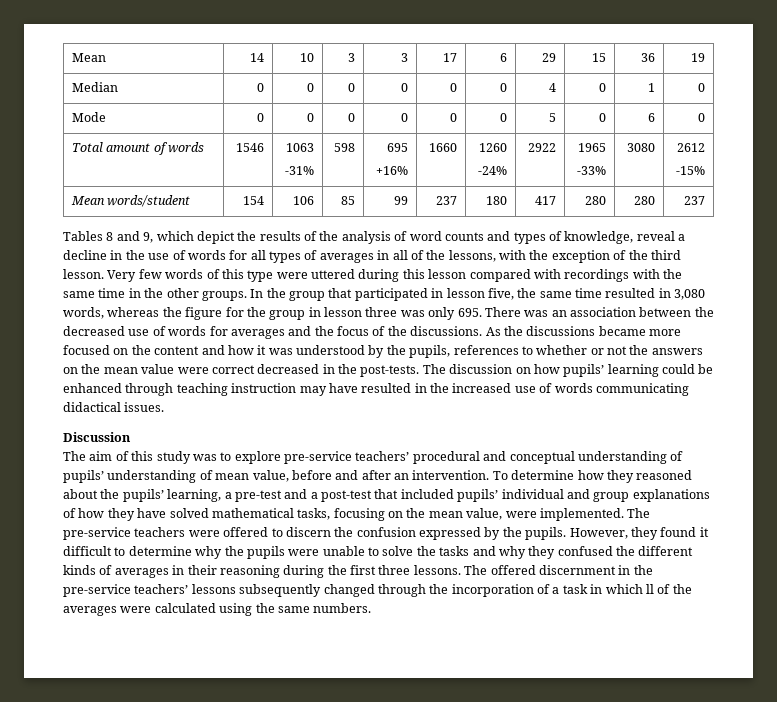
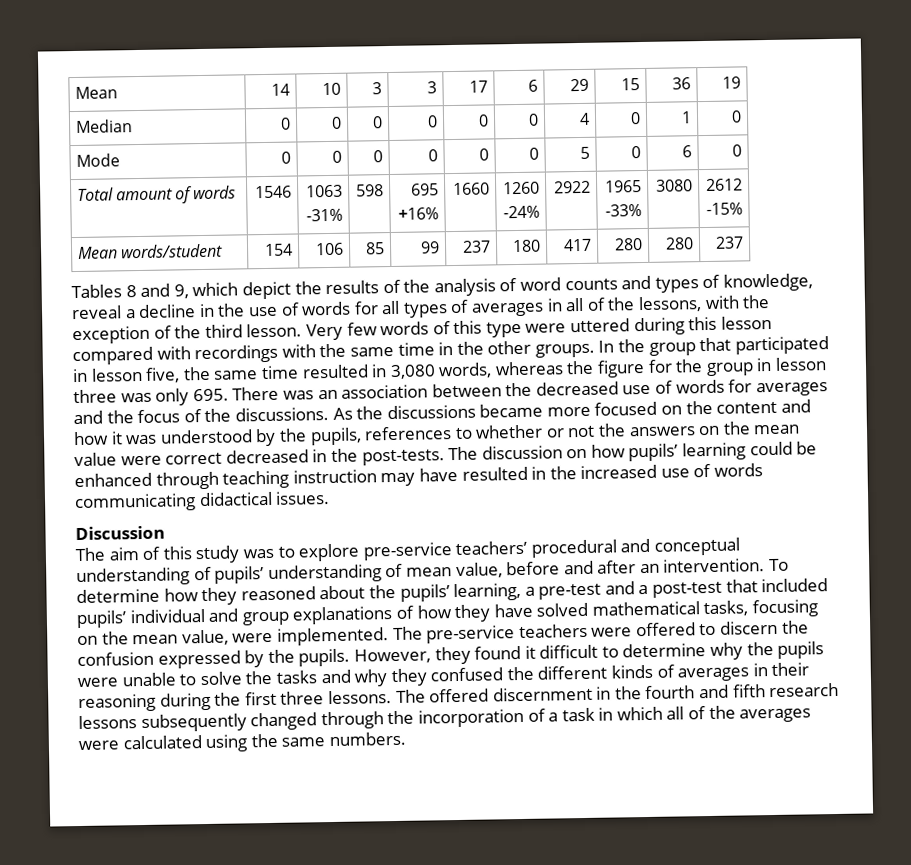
[63,584,189,597] pre-service teachers’ -> [645,682,840,700] fourth and fifth research
[645,584,654,594] ll -> [666,706,685,720] all

